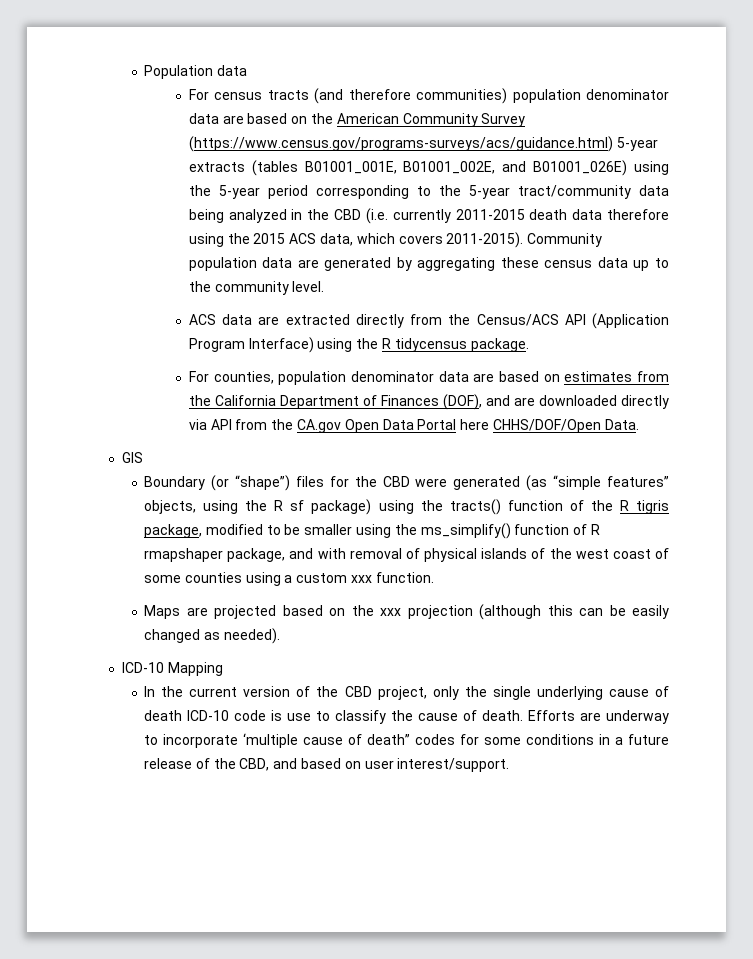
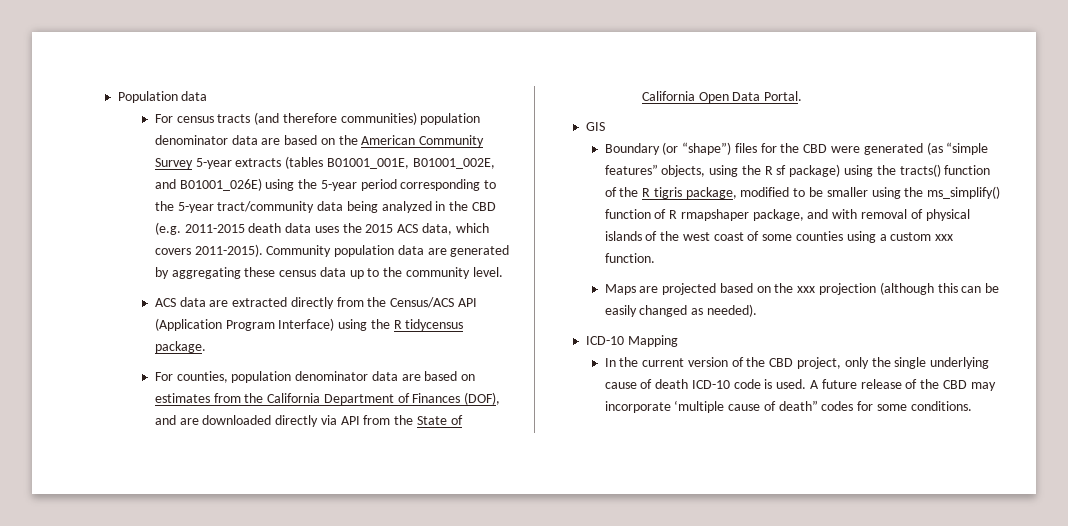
[188,136,613,152] (https://www.census.gov/programs-surveys/acs/guidance.html) -> (193, 163) none
[365,208,451,224] (i.e. currently -> [154,222,181,235] (e.g.
[607,209,670,220] [188,233,224,247] therefore using -> [314,226,339,233] uses
[296,419,639,433] CA.gov Open Data Portal here CHHS/DOF/Open Data. -> [416,415,463,425] [641,91,803,103] State of California Open Data Portal.
[287,710,669,724] [144,735,159,745] use to classify the cause of death. Efforts are underway to -> [776,379,996,391] used. A future release of the CBD may
[526,734,669,745] [144,758,510,772] conditions in a future release of the CBD, and based on user interest/support. -> [910,401,972,411] conditions.

